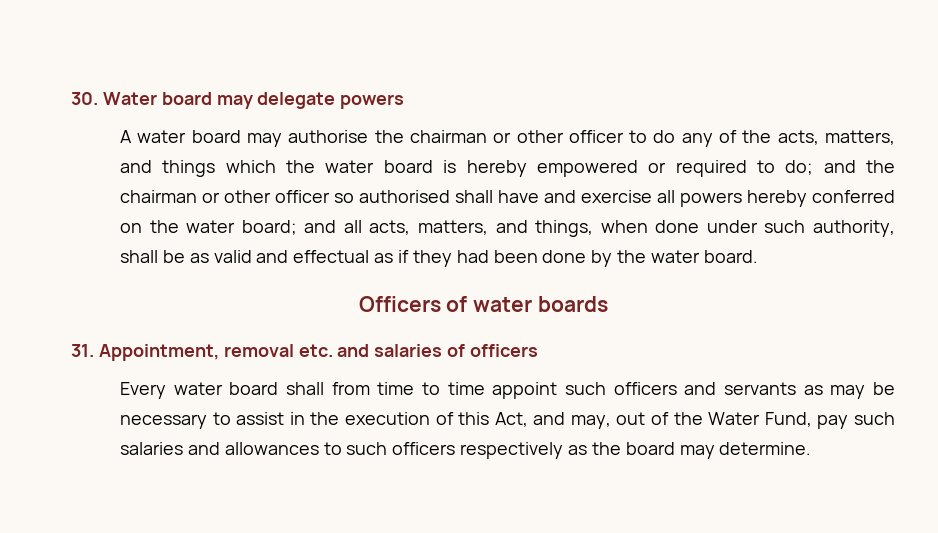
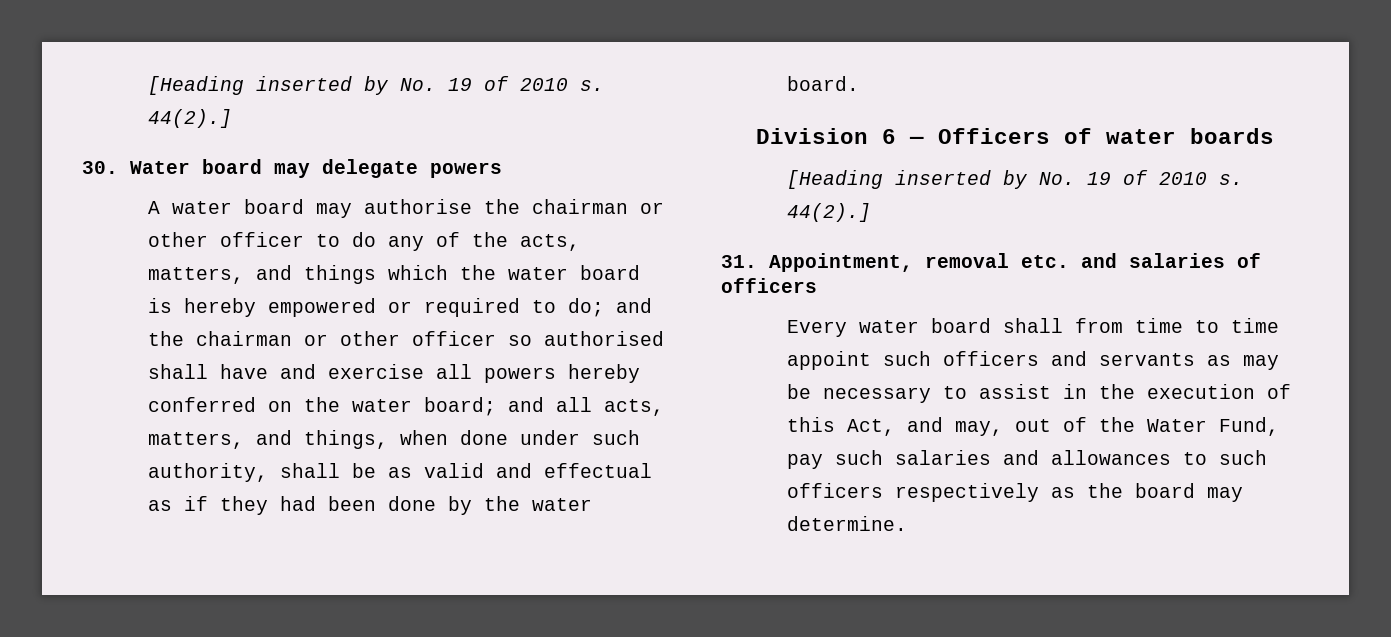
(71, 98) none -> [147,76,604,95] [147,109,232,128] [Heading inserted by No. 19 of 2010 s. 44(2).] //
(758, 256) none -> [756,128,924,144] Division 6 —
(608, 304) none -> [786,170,1243,189] [786,203,871,222] // [Heading inserted by No. 19 of 2010 s. 44(2).]

